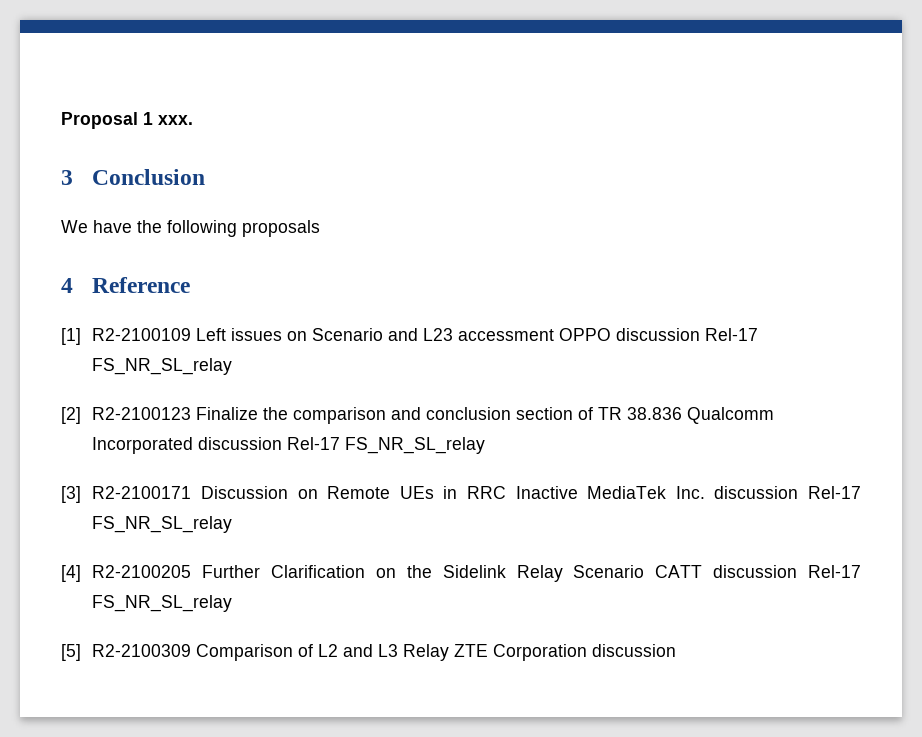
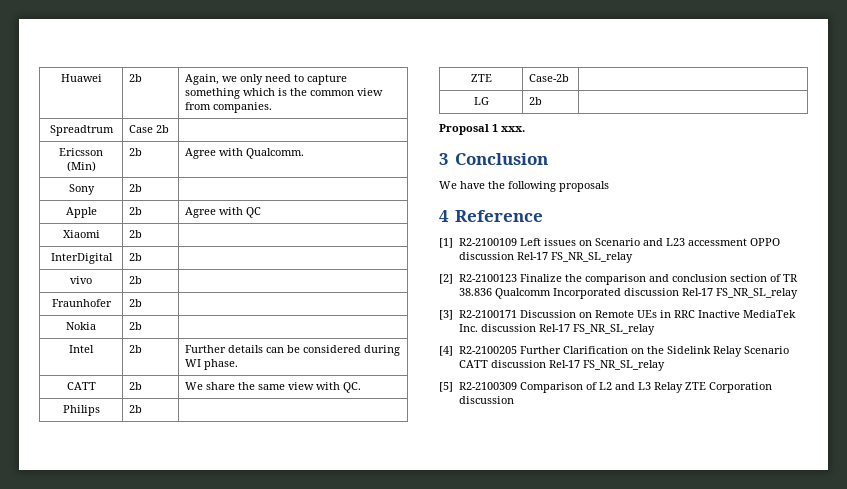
(61, 120) none -> [60,74,102,82] [129,74,143,82] [185,74,348,85] [185,88,384,99] [185,102,273,113] [49,125,114,136] [129,125,170,133] [59,148,103,156] [66,161,96,172] [129,148,143,156] [185,148,305,159] [68,184,95,195] [129,184,143,192] [65,207,97,218] [129,207,143,215] [185,207,262,218] [62,230,100,238] [129,230,143,238] [50,253,113,264] [129,253,143,261] [70,276,92,284] [129,276,143,284] [51,299,112,307] [129,299,143,307] [66,322,96,330] [129,322,143,330] [69,345,94,353] [129,345,143,353] [185,345,401,356] [185,359,239,370] [66,382,96,390] [129,382,143,390] [185,382,362,393] [62,405,100,416] [129,405,143,413] [470,74,492,82] [529,74,570,82] [473,97,489,105] [529,97,543,105] Huawei | 2b | Again, we only need to capture something which is the common view from companies. // Spreadtrum | Case 2b | // Ericsson (Min) | 2b | Agree with Qualcomm. // Sony | 2b | // Apple | 2b | Agree with QC // Xiaomi | 2b | // InterDigital | 2b | // vivo | 2b | // Fraunhofer | 2b | // Nokia | 2b | // Intel | 2b | Further details can be considered during WI phase. // CATT | 2b | We share the same view with QC. // Philips | 2b | // ZTE | Case-2b | // LG | 2b | //

